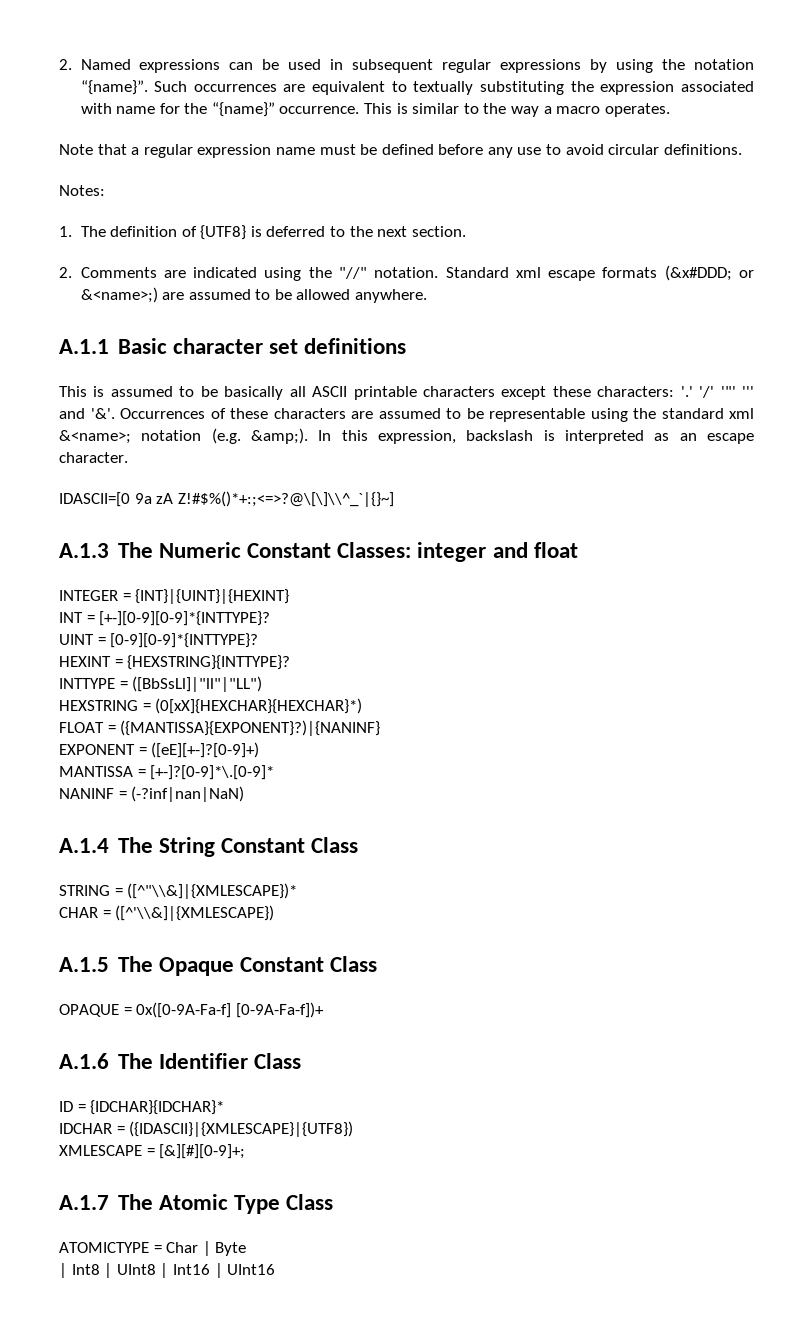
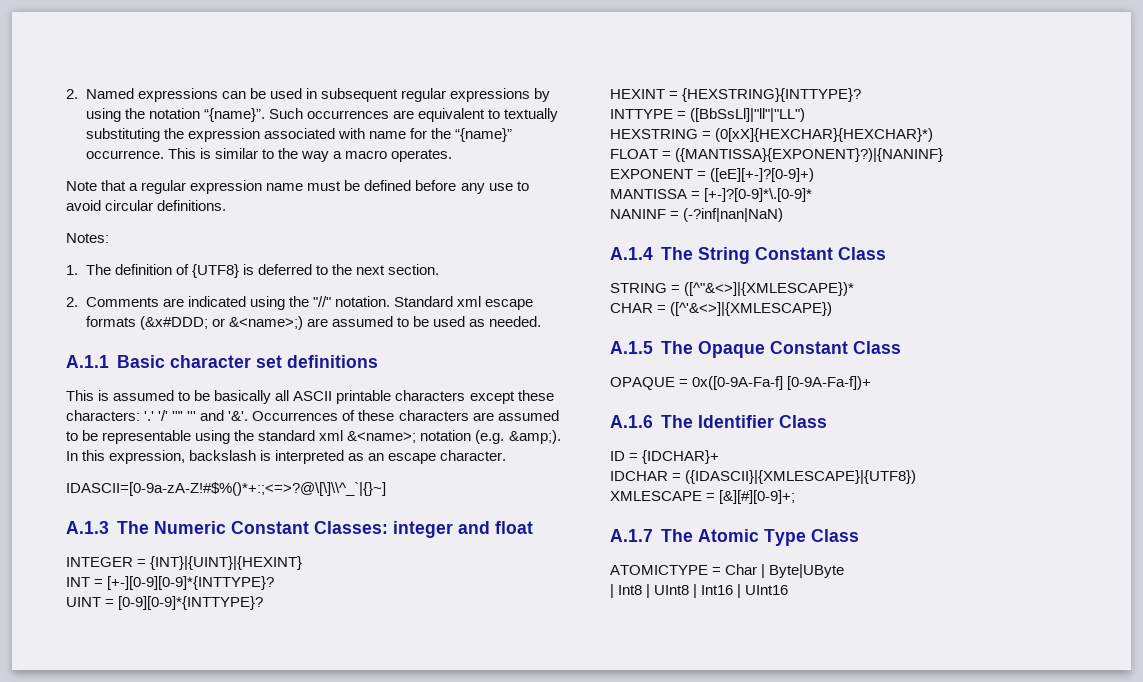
[296,289,428,303] allowed anywhere. -> [432,316,542,327] used as needed.
[59,491,394,507] IDASCII=[0 9a zA Z!#$%()*+:;<=>?@\[\]\\^_`|{}~] -> [66,482,386,496] IDASCII=[0-9a-zA-Z!#$%()*+:;<=>?@\[\]\\^_`|{}~]
[127,883,298,899] ([^"\\&]|{XMLESCAPE})* -> [684,282,855,296] ([^"&<>]|{XMLESCAPE})*
[115,905,275,921] ([^'\\&]|{XMLESCAPE}) -> [670,302,833,316] ([^'&<>]|{XMLESCAPE})
[90,1100,225,1115] {IDCHAR}{IDCHAR}* -> [642,450,720,464] {IDCHAR}+
[215,1242,247,1256] Byte -> [769,564,845,578] Byte|UByte

